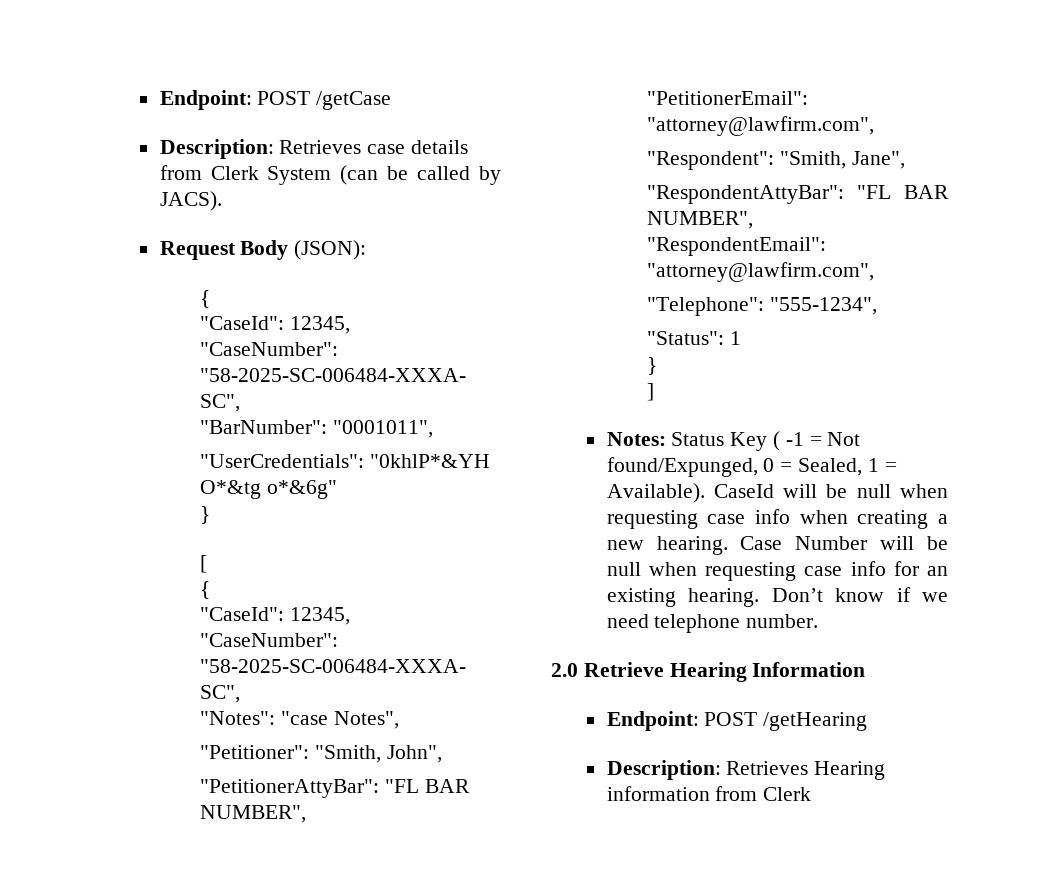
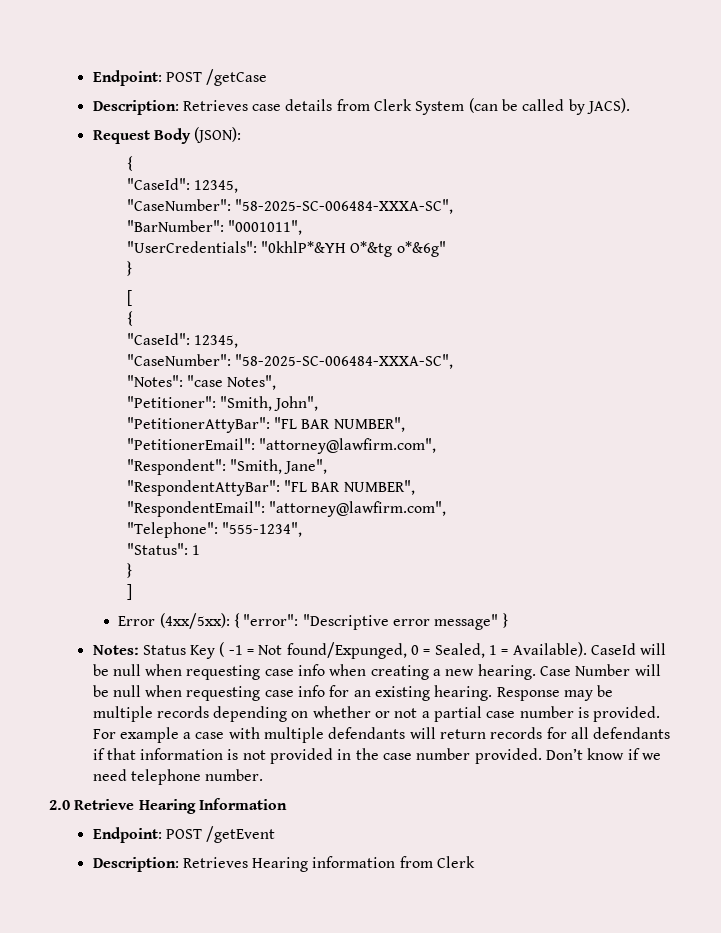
(654, 392) none -> [118,613,508,630] // Error (4xx/5xx): { "error": "Descriptive error message" }
(760, 597) none -> [496,685,614,701] [92,706,661,722] [92,727,671,743] [92,748,542,764] Response may be multiple records depending on whether or not a partial case number is provided. For example a case with multiple defendants will return records for all defendants if that information is not provided in the case number provided.
[763,712,868,731] /getHearing -> [206,826,276,843] /getEvent

